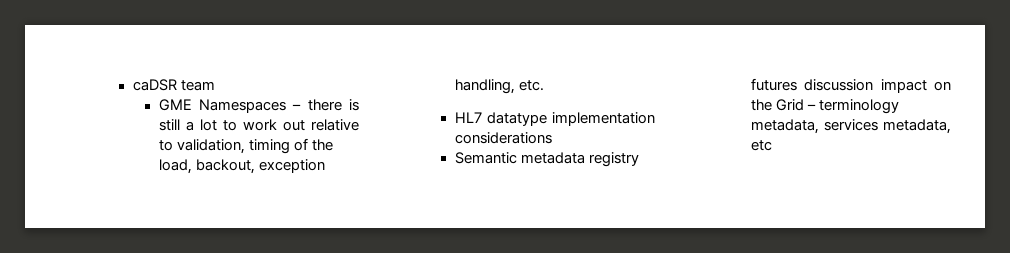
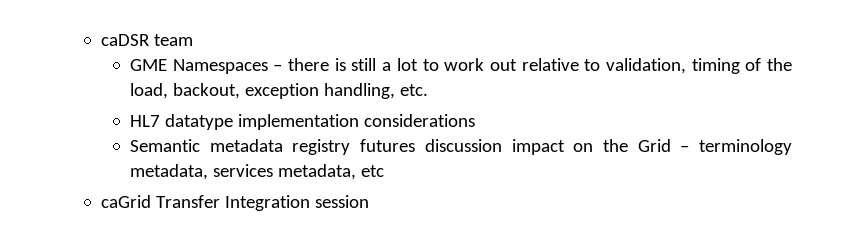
(772, 145) none -> [100,195,369,211] // caGrid Transfer Integration session

